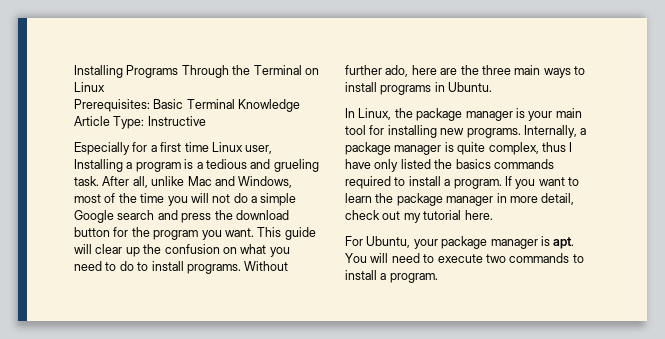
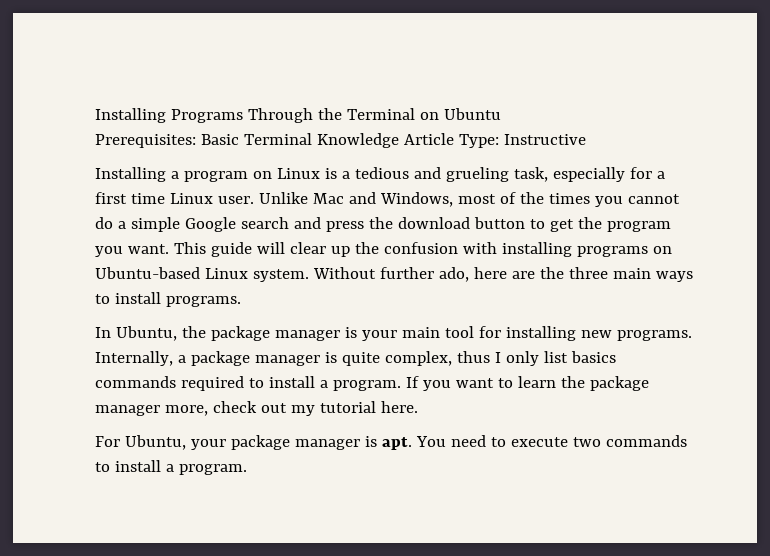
[74,82,105,92] Linux -> [443,108,501,120] Ubuntu
[74,142,130,155] Especially -> [95,167,625,182] Installing a program on Linux is a tedious and grueling task, especially
[245,145,273,154] [74,159,319,172] [74,176,185,188] user, Installing a program is a tedious and grueling task. After all, unlike -> [217,192,308,204] user. Unlike
[140,193,231,206] time you will not -> [548,193,680,207] times you cannot
[113,227,129,237] for -> [529,219,574,232] to get
[222,244,290,257] [74,261,241,274] on what you need to do to install programs. -> [462,242,672,257] [95,267,309,282] with installing programs on Ubuntu-based Linux system.
[380,82,493,95] programs in Ubuntu. -> [165,296,241,307] programs.
[358,108,392,120] Linux, -> [115,326,177,341] Ubuntu,
[345,159,453,172] have only listed the -> [505,351,568,366] only list
[496,193,575,205] in more detail, -> [164,405,208,416] more,
[370,253,389,263] will -> (446, 441) none

